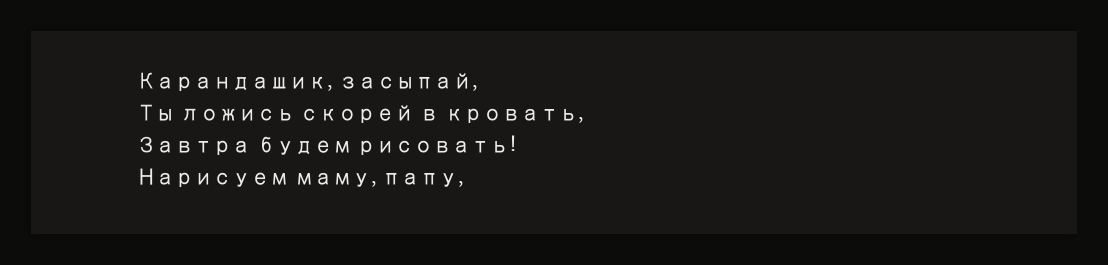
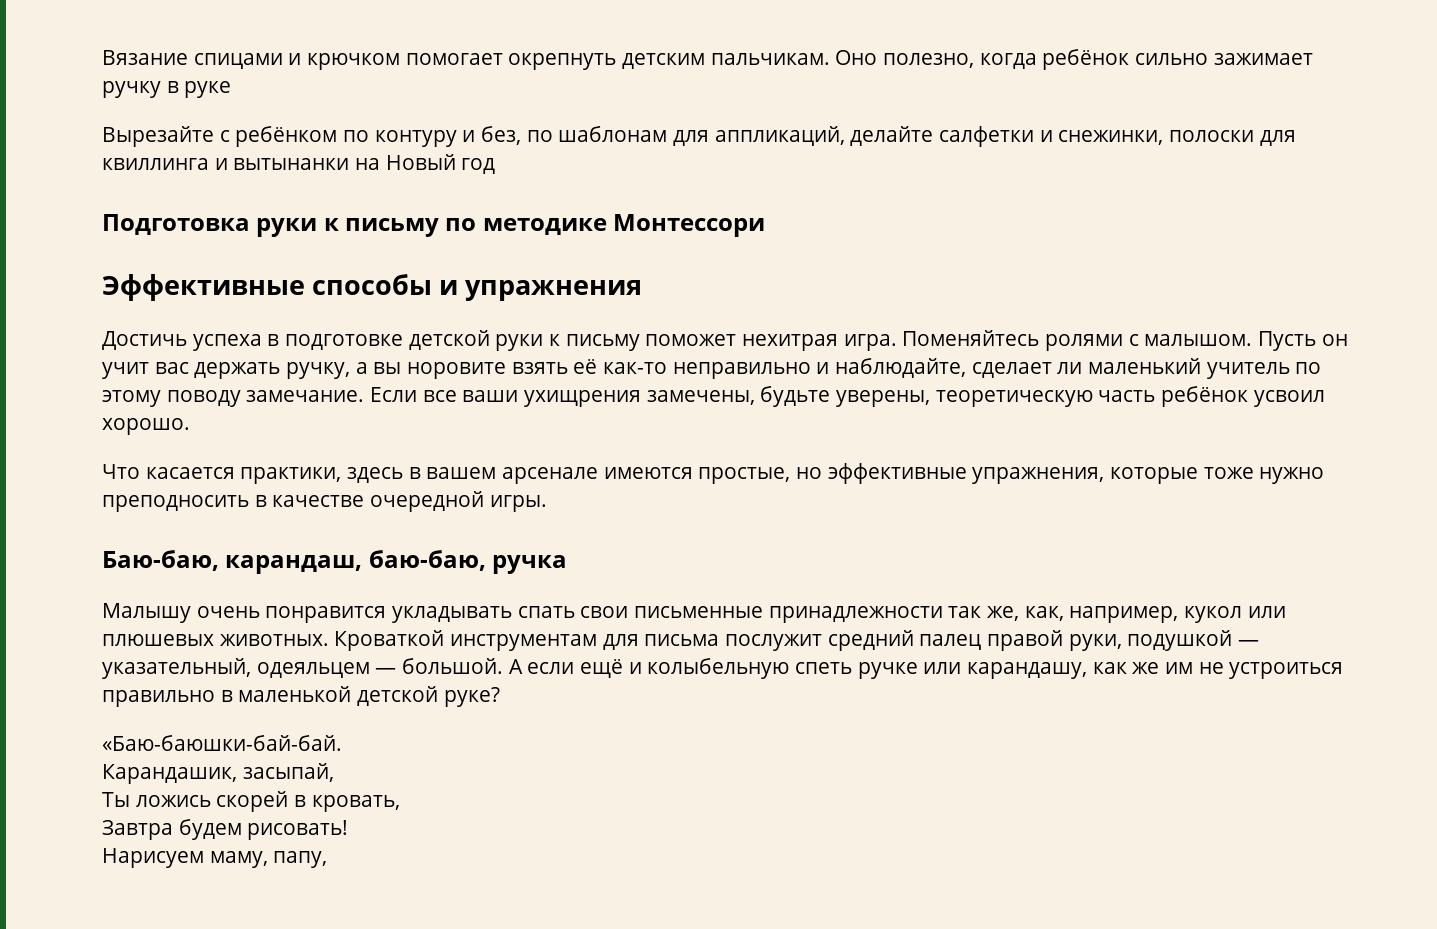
(137, 81) none -> [102,49,1313,70] [102,81,232,98] [102,126,1296,147] [102,154,496,174] [102,214,766,237] [102,274,643,301] [102,330,1348,351] [102,358,1322,379] [102,386,1325,407] [102,418,190,435] [102,463,1325,484] [102,491,547,512] [102,550,568,574] [102,603,1286,623] [102,630,1260,651] [102,658,1344,679] [102,686,500,707] [102,735,342,751] Вязание спицами и крючком помогает окрепнуть детским пальчикам. Оно полезно, когда ребёнок сильно зажимает ручку в руке // Вырезайте с ребёнком по контуру и без, по шаблонам для аппликаций, делайте салфетки и снежинки, полоски для квиллинга и вытынанки на Новый год // Подготовка руки к письму по методике Монтессори // Эффективные способы и упражнения // Достичь успеха в подготовке детской руки к письму поможет нехитрая игра. Поменяйтесь ролями с малышом. Пусть он учит вас держать ручку, а вы норовите взять её как-то неправильно и наблюдайте, сделает ли маленький учитель по этому поводу замечание. Если все ваши ухищрения замечены, будьте уверены, теоретическую часть ребёнок усвоил хорошо. // Что касается практики, здесь в вашем арсенале имеются простые, но эффективные упражнения, которые тоже нужно преподносить в качестве очередной игры. // Баю-баю, карандаш, баю-баю, ручка // Малышу очень понравится укладывать спать свои письменные принадлежности так же, как, например, кукол или плюшевых животных. Кроваткой инструментам для письма послужит средний палец правой руки, подушкой — указательный, одеяльцем — большой. А если ещё и колыбельную спеть ручке или карандашу, как же им не устроиться правильно в маленькой детской руке? // «Баю-баюшки-бай-бай. //

